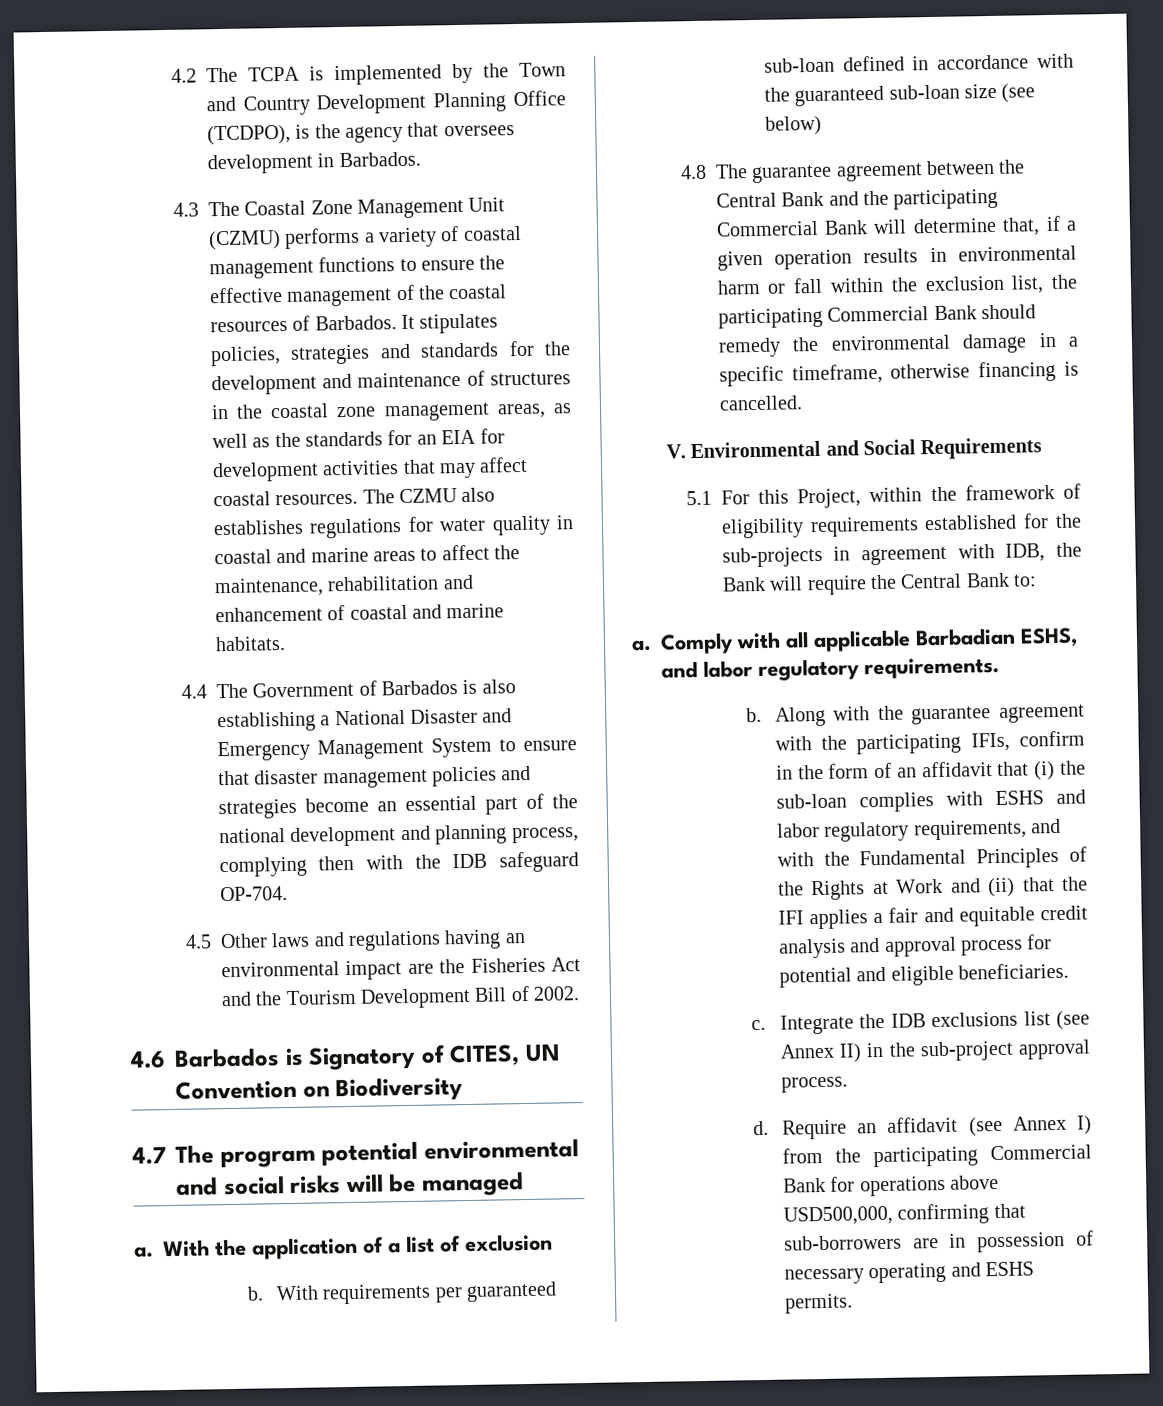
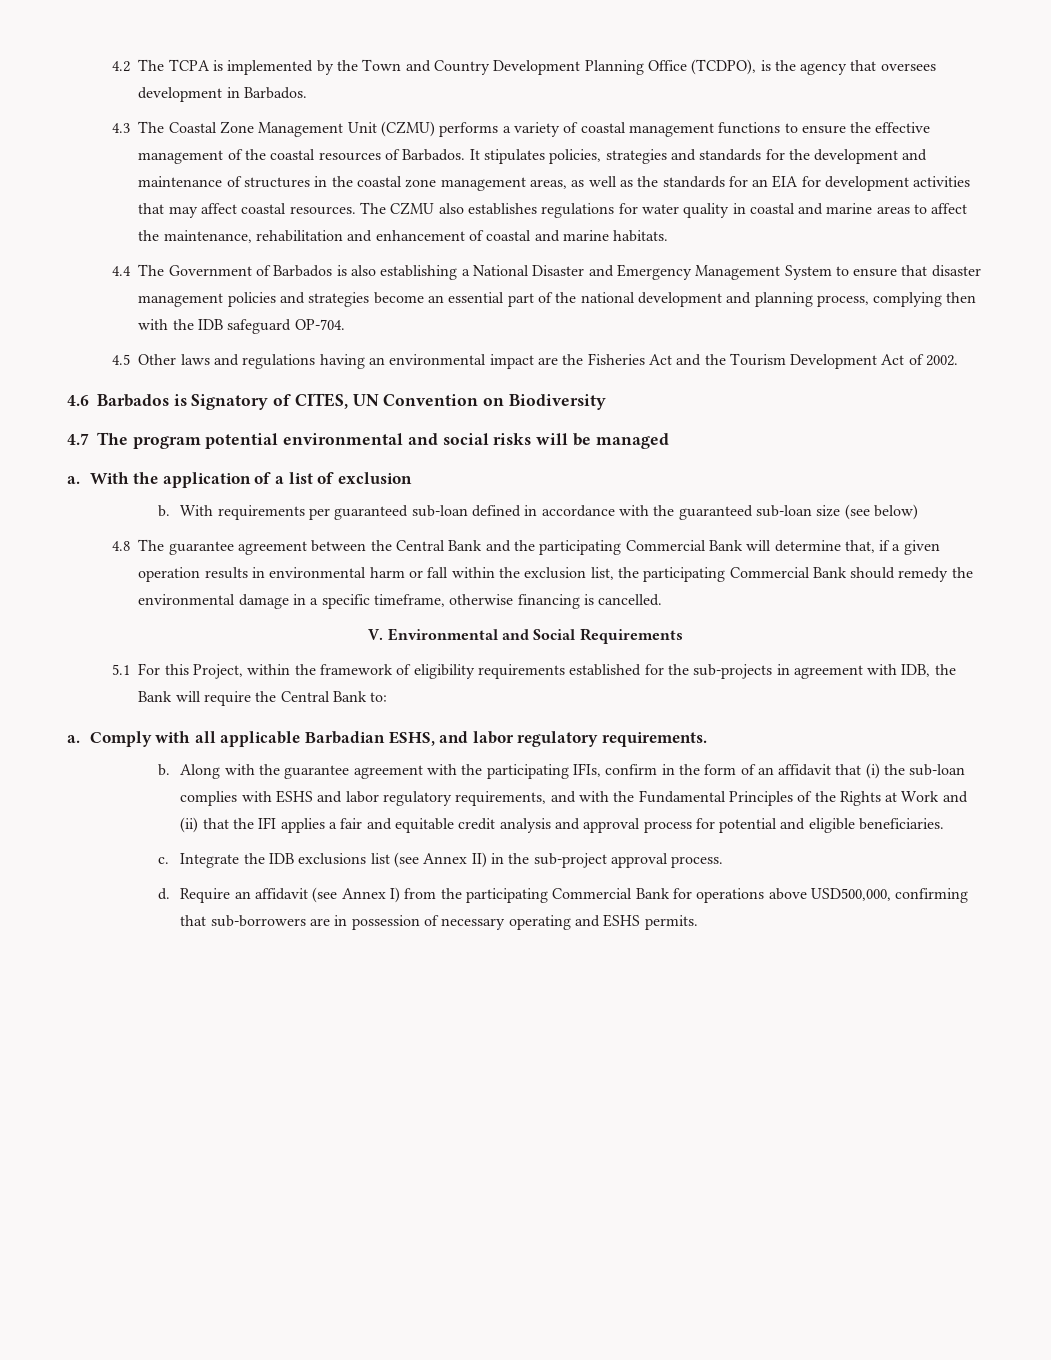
[474,987,508,1002] Bill -> [881,354,905,365] Act

